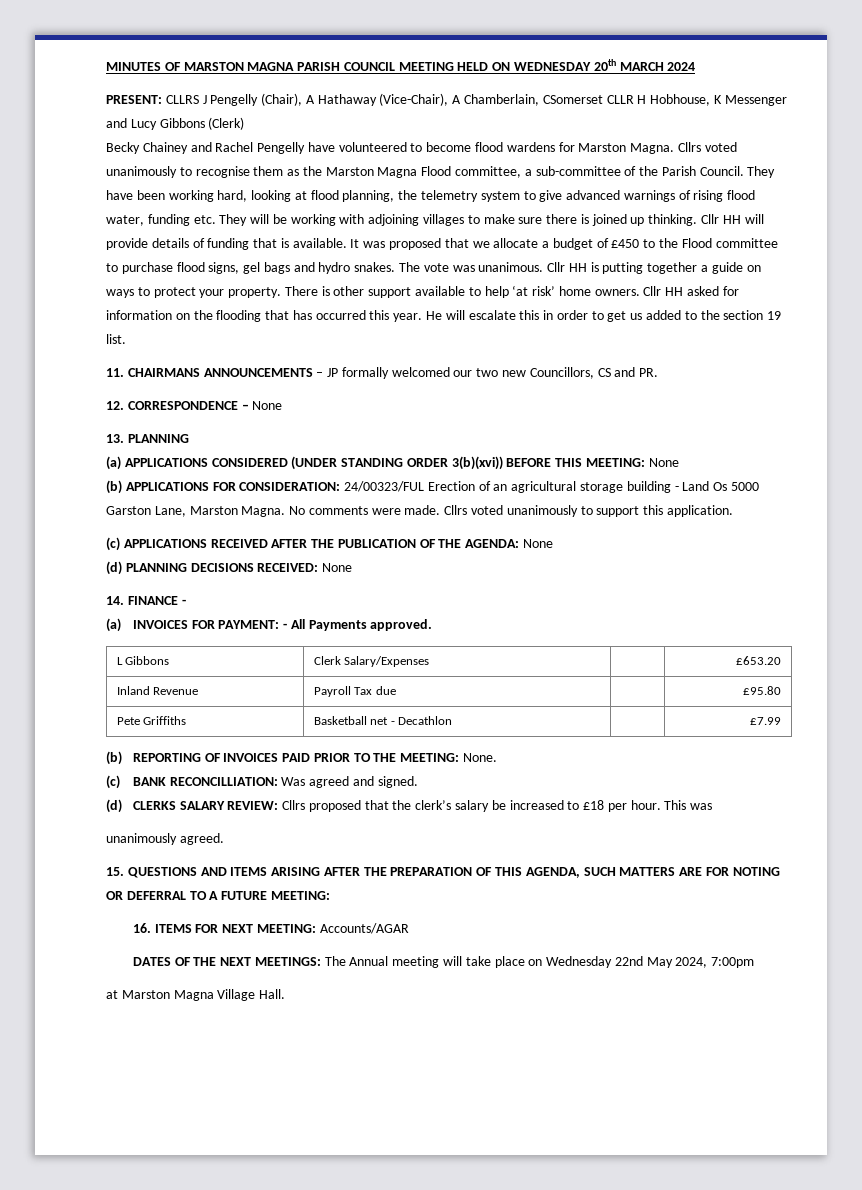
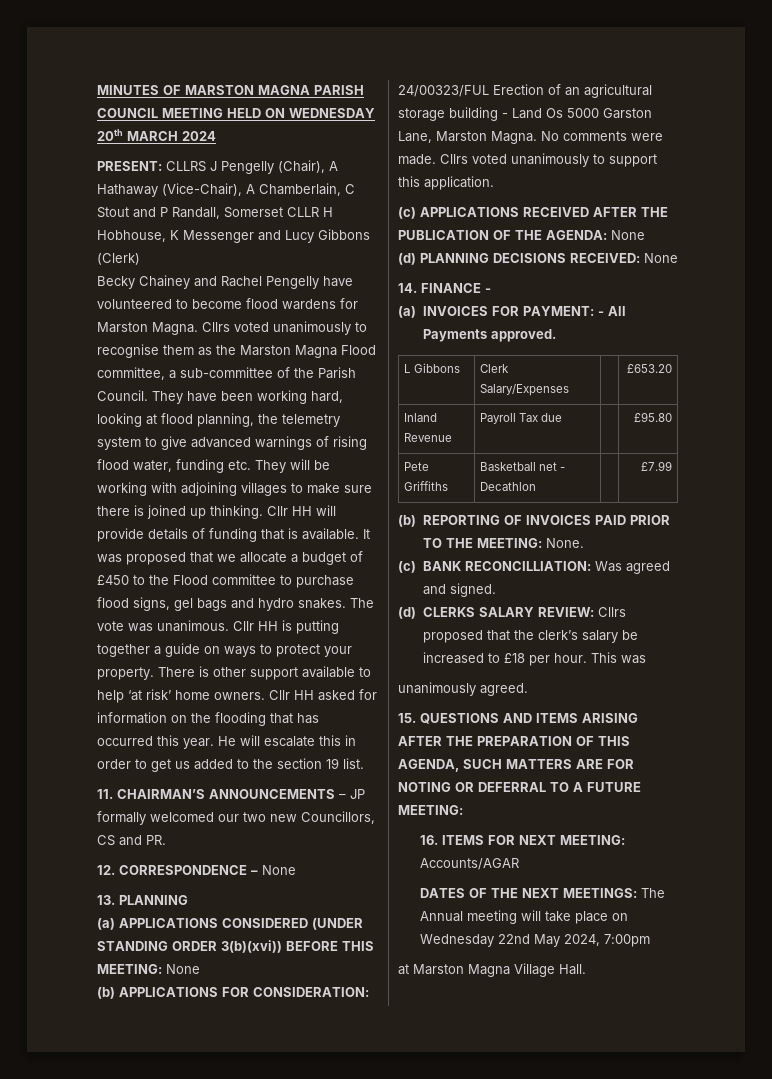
[542,95,603,104] CSomerset -> [345,184,355,194] [97,207,283,219] C Stout and P Randall, Somerset
[127,368,200,377] CHAIRMANS -> [117,789,205,799] CHAIRMAN’S

